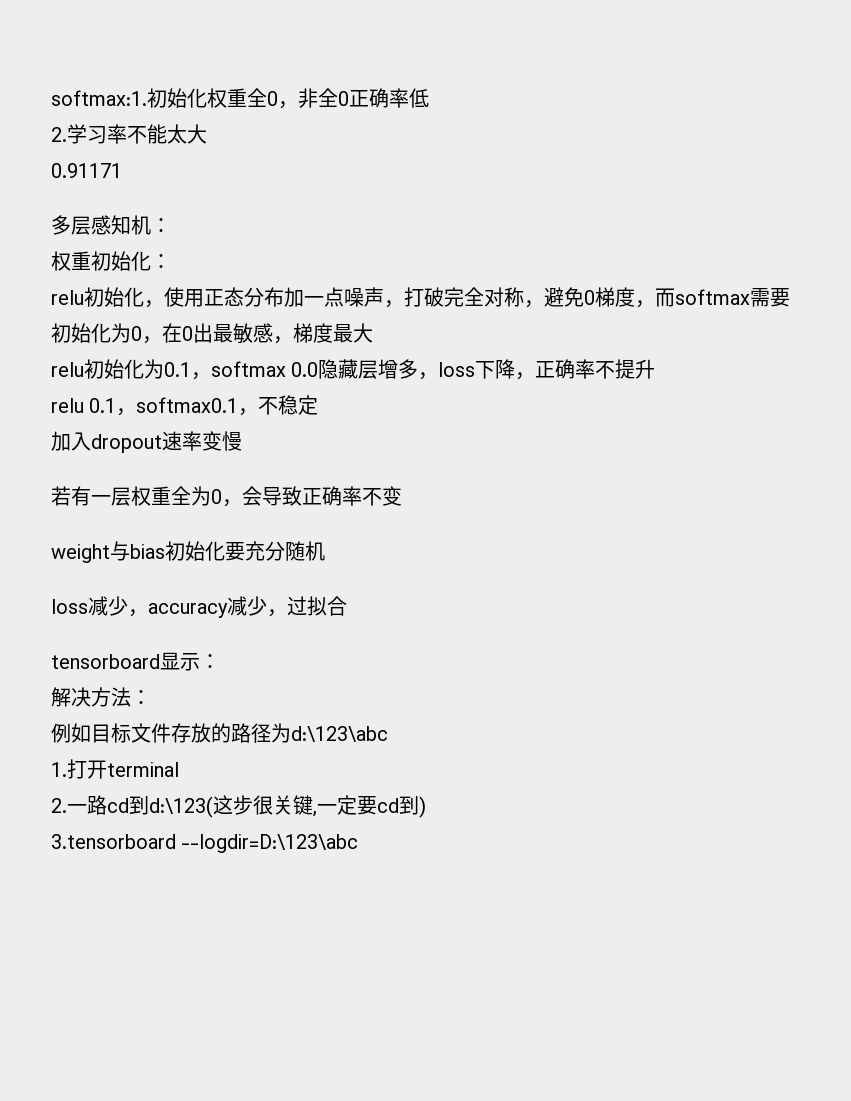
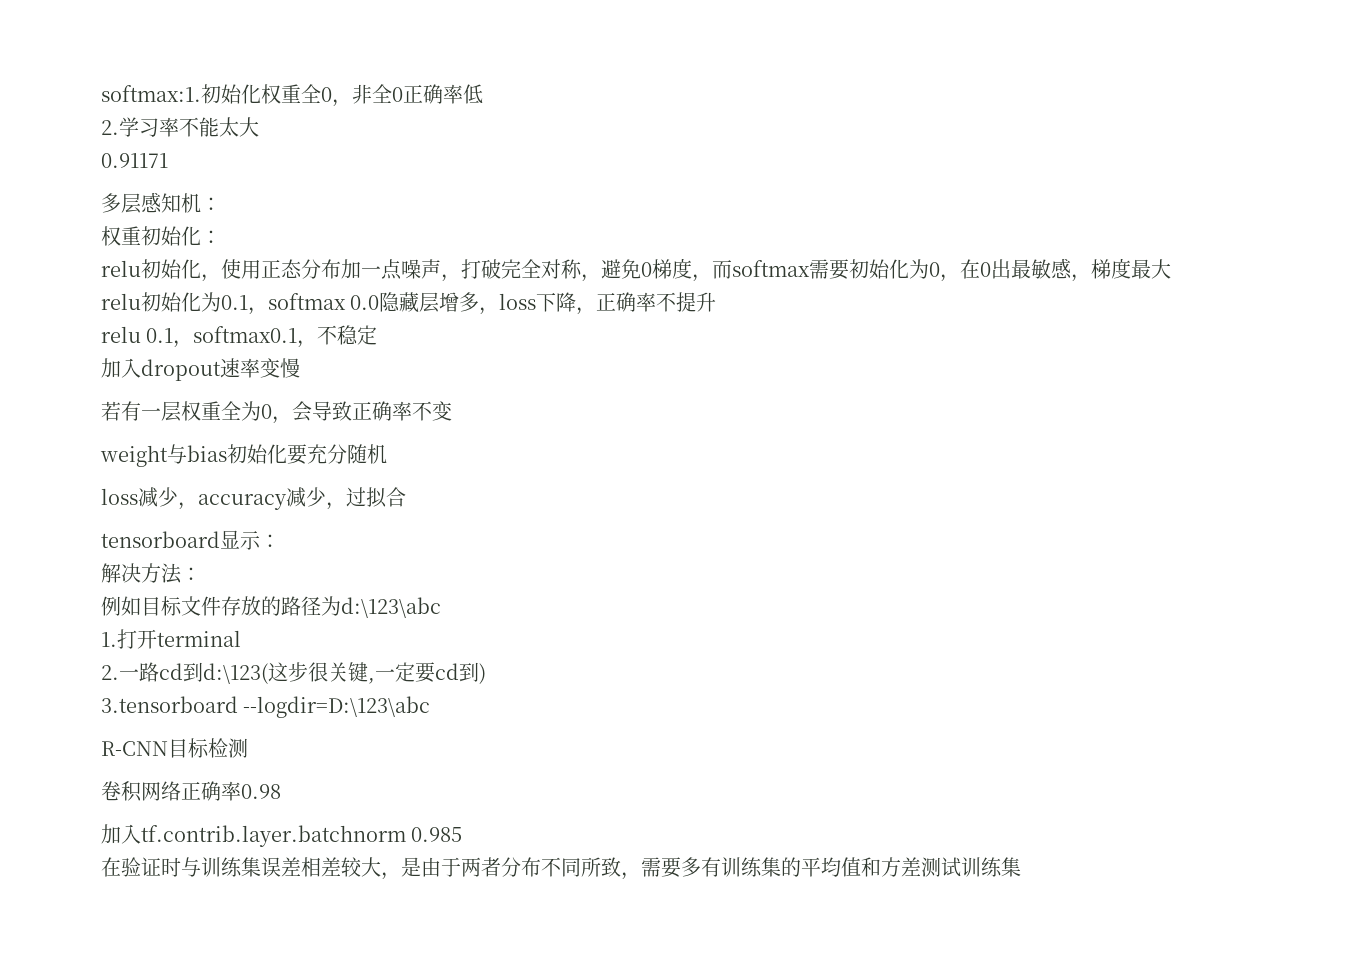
(359, 843) none -> [101,738,248,758] [101,781,281,802] [101,824,463,847] [101,857,1021,880] // R-CNN目标检测 // 卷积网络正确率0.98 // 加入tf.contrib.layer.batchnorm 0.985 // 在验证时与训练集误差相差较大，是由于两者分布不同所致，需要多有训练集的平均值和方差测试训练集

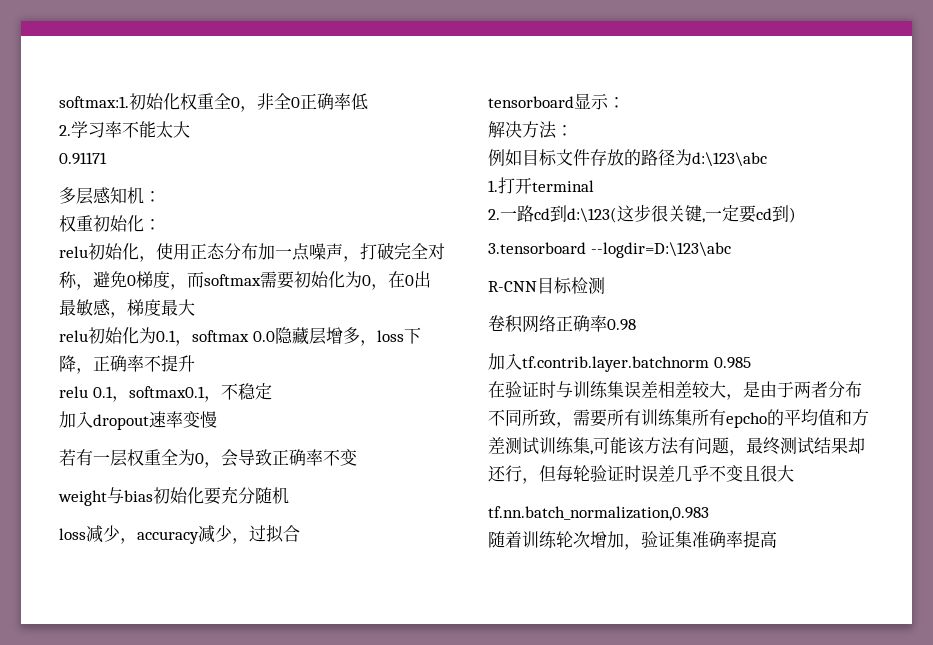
[681,857,701,877] 多 -> [607,409,624,426] 所
(781, 867) none -> [692,409,767,428] 所有epcho
(1021, 867) none -> [590,437,865,456] [488,465,794,484] [488,506,709,521] [488,531,777,550] ,可能该方法有问题，最终测试结果却还行，但每轮验证时误差几乎不变且很大 // tf.nn.batch_normalization,0.983 // 随着训练轮次增加，验证集准确率提高

